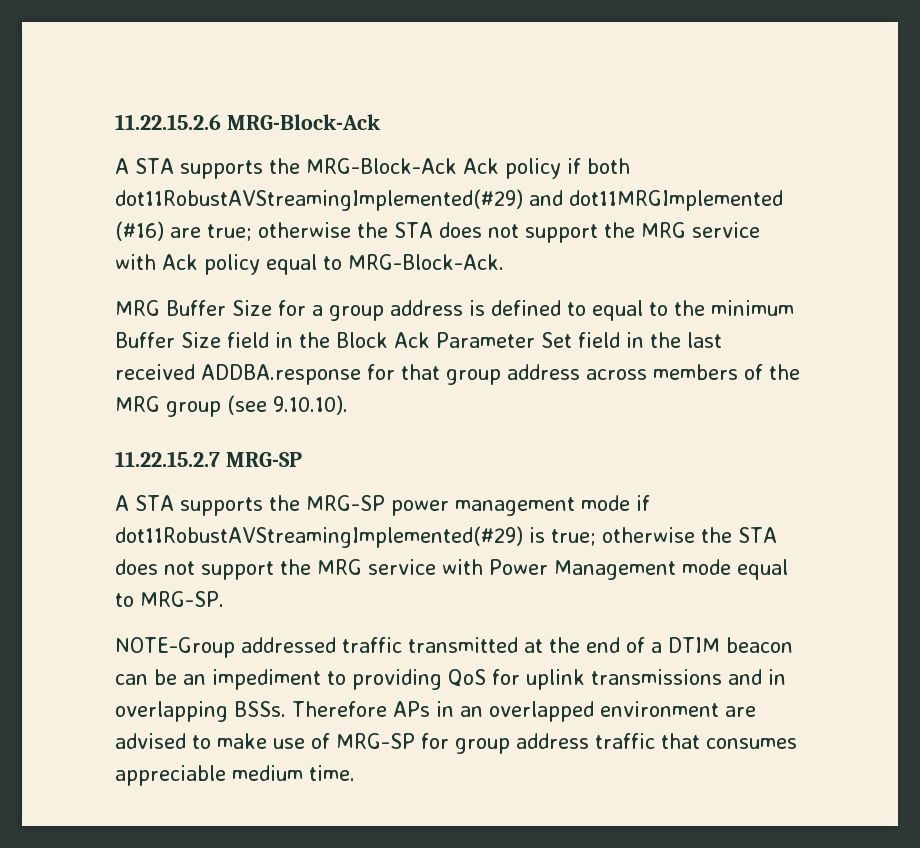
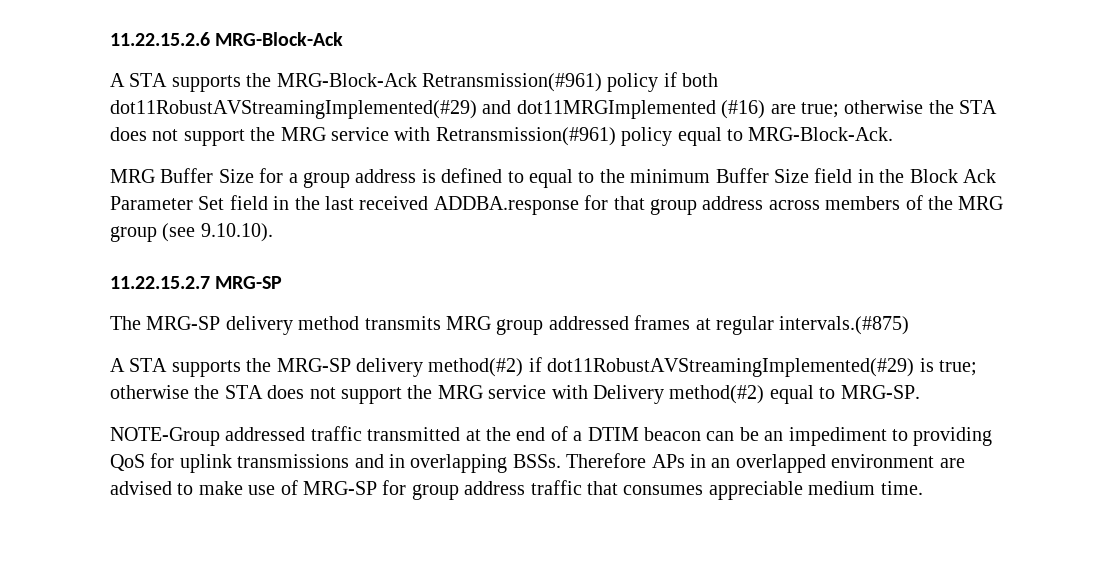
[462,158,499,174] Ack -> [422,73,602,92] Retransmission(#961)
[162,254,198,270] Ack -> [435,127,616,146] Retransmission(#961)
(302, 459) none -> [110,315,910,335] // The MRG-SP delivery method transmits MRG group addressed frames at regular intervals.(#875)
[390,495,630,516] power management mode -> [356,358,524,377] delivery method(#2)
[489,559,731,580] Power Management mode -> [592,385,765,404] Delivery method(#2)

